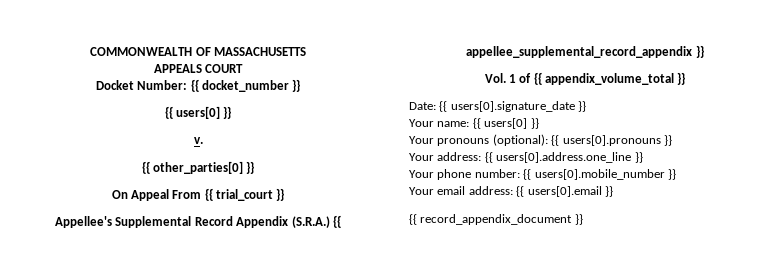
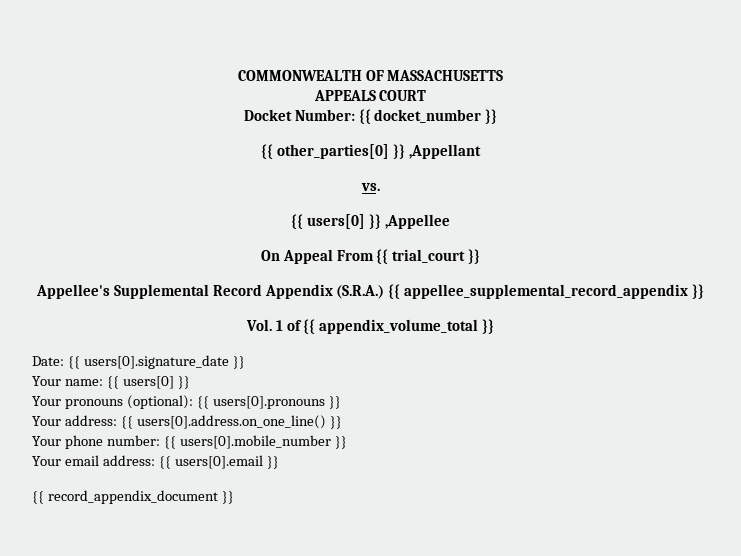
[164,106,232,119] [193,137,203,144] [141,161,255,174] // {{ users[0] }} // v. // {{ other_parties[0] }} -> [261,144,481,159] [360,183,380,191] [291,214,450,229] // {{ other_parties[0] }} ,Appellant // vs. // {{ users[0] }} ,Appellee
[496,152,632,163] users[0].address.one_line -> [136,415,326,429] users[0].address.on_one_line()

